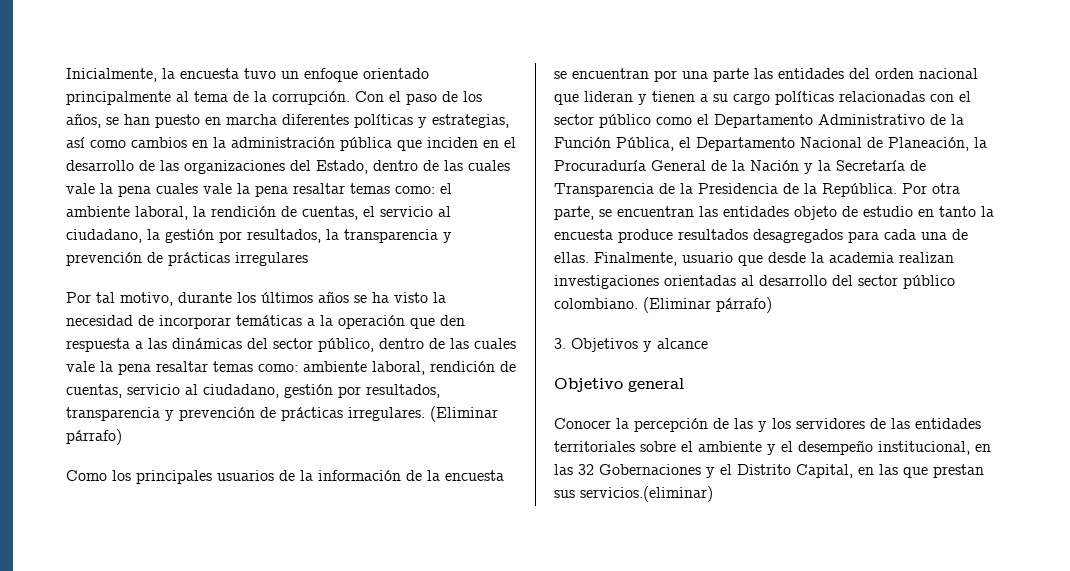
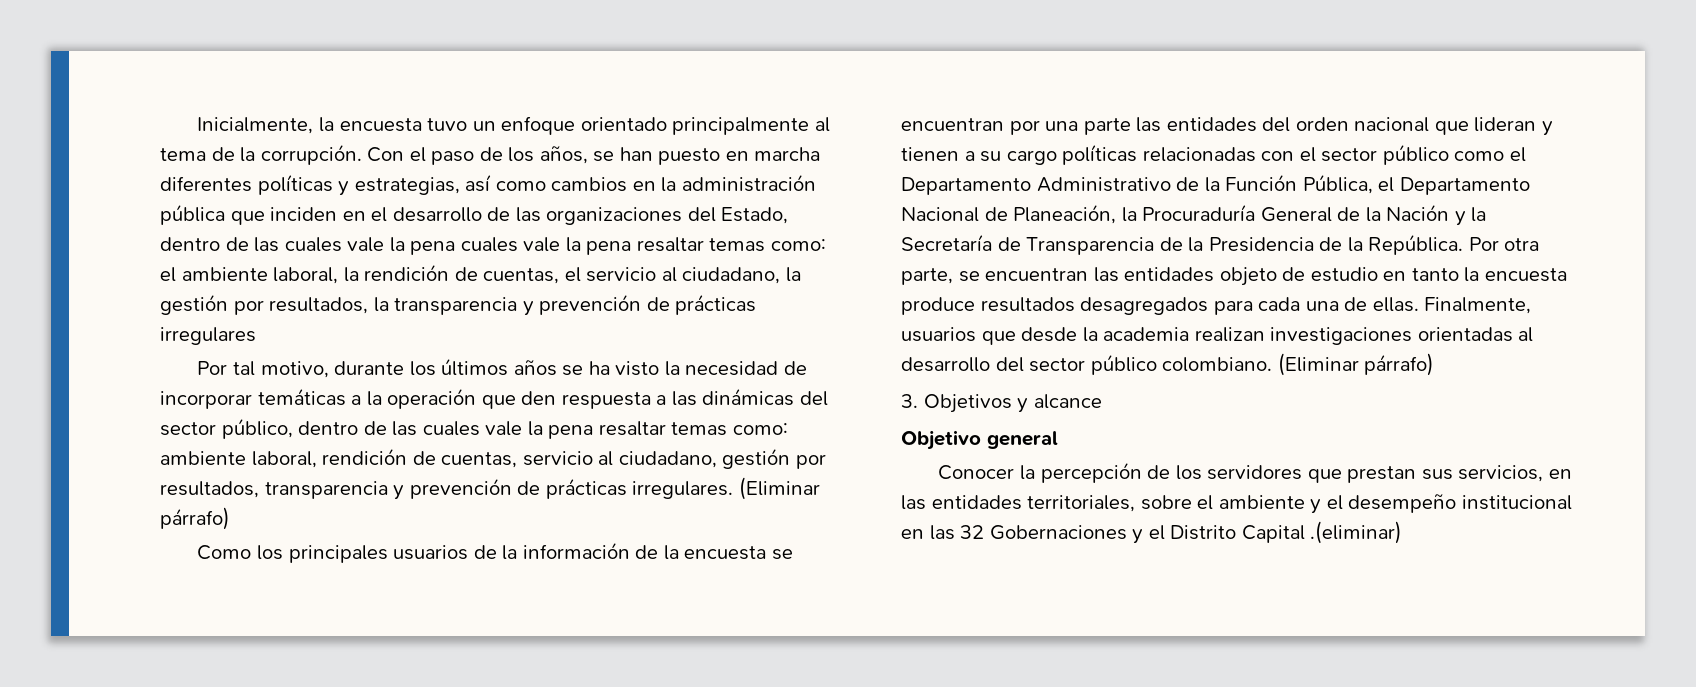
[682,252,733,263] usuario -> [901,327,976,342] usuarios
[734,418,981,432] [554,441,635,452] las y los servidores de las entidades territoriales -> [1175,465,1572,483] [901,495,1136,512] los servidores que prestan sus servicios, en las entidades territoriales,
[878,441,970,455] institucional, -> [1461,495,1572,510] institucional
[796,464,984,478] [554,486,713,502] Capital, en las que prestan sus servicios.(eliminar) -> [1241,521,1403,544] Capital .(eliminar)

